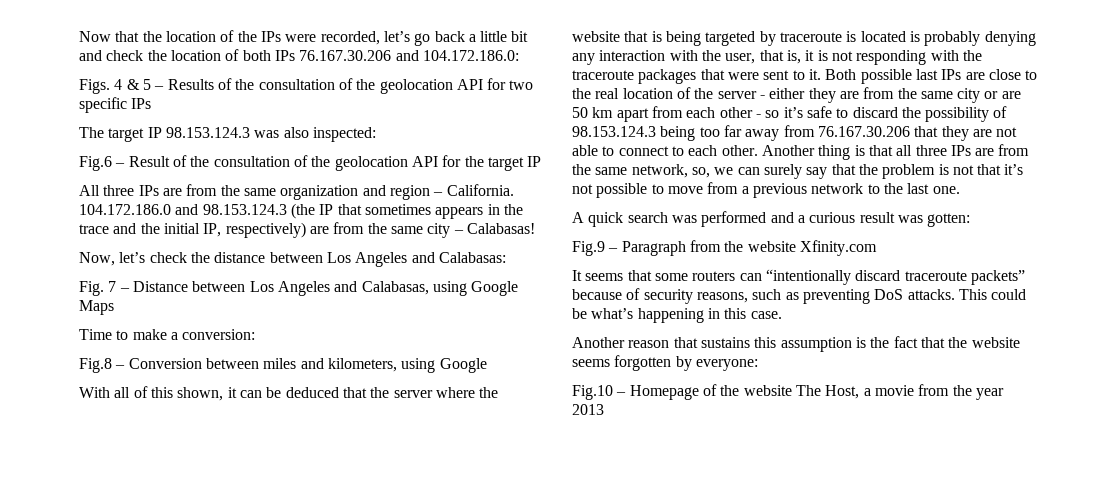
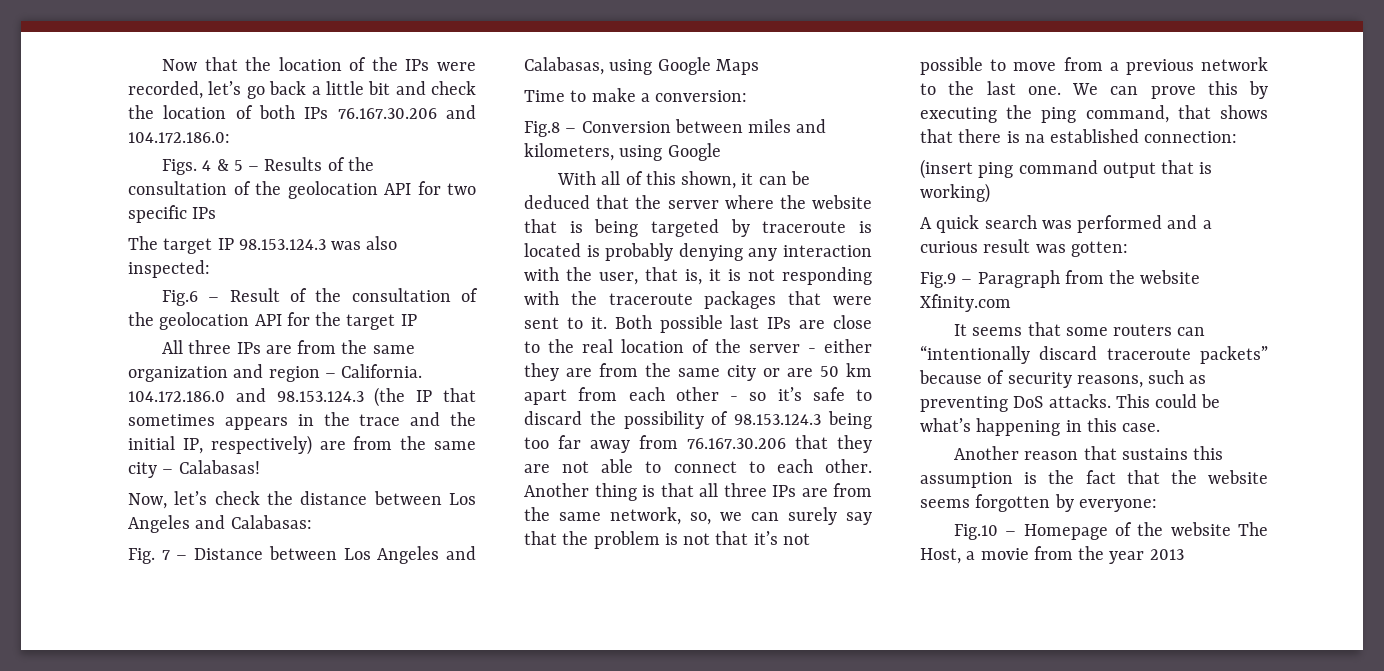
(960, 190) none -> [1072,81,1268,99] [920,105,1268,123] [920,129,1238,143] [920,159,1213,179] [920,183,990,203] We can prove this by executing the ping command, that shows that there is na established connection: // (insert ping command output that is working)

